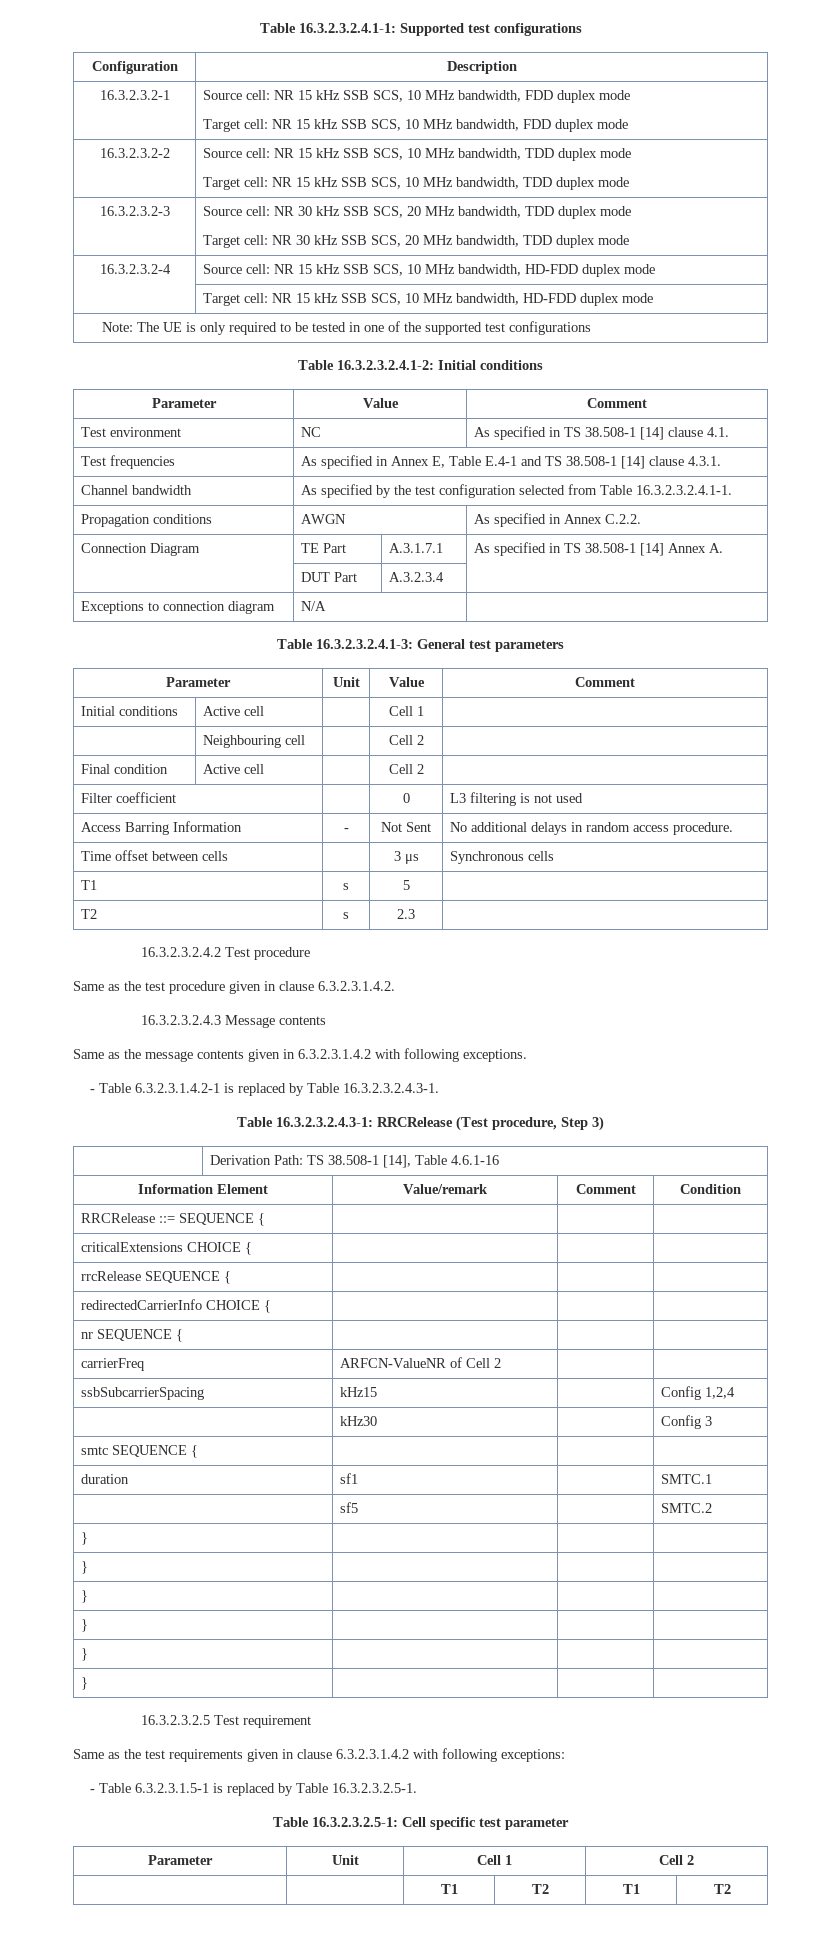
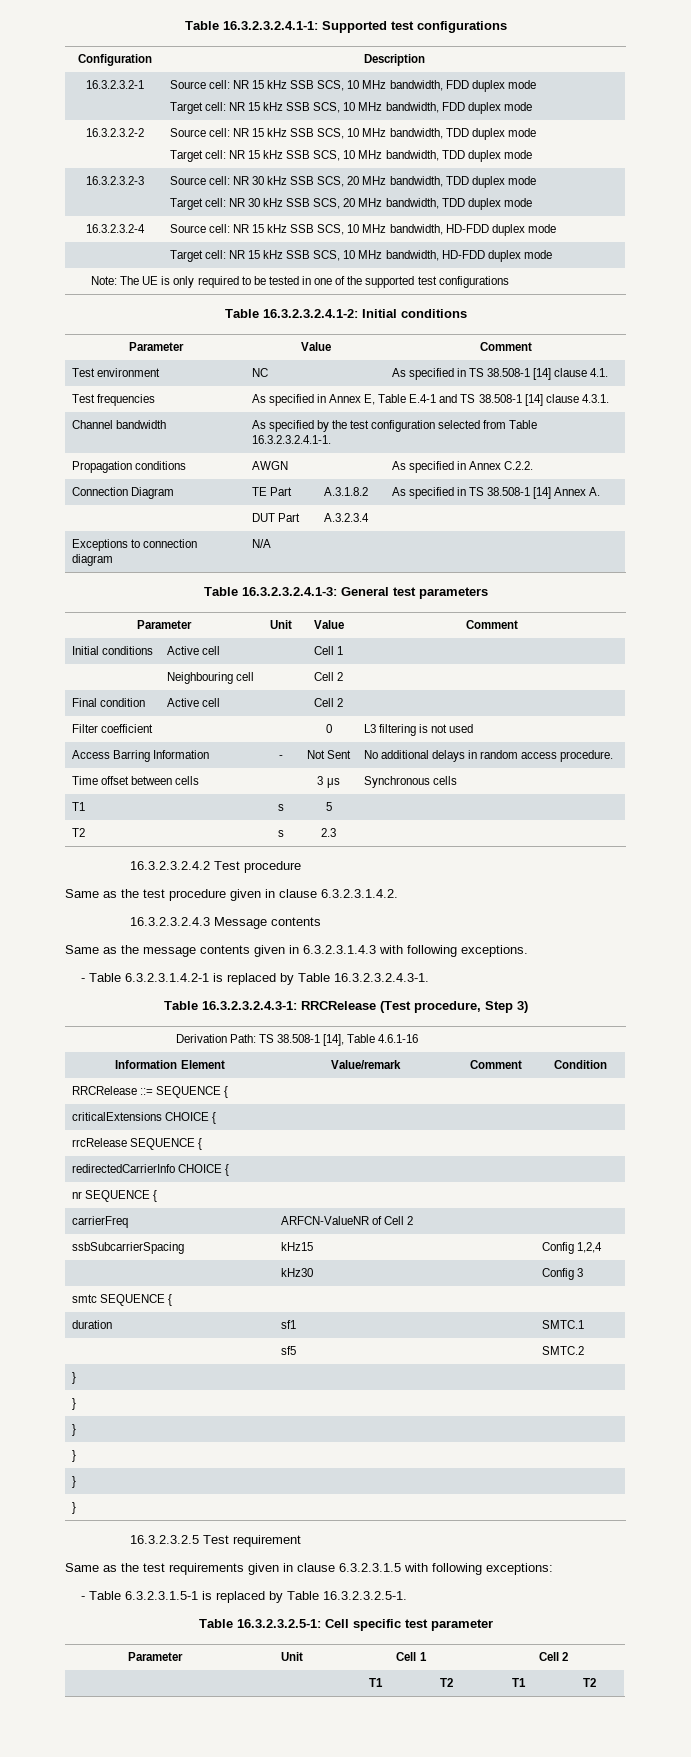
[389,543,444,553] A.3.1.7.1 -> [323,487,368,496] A.3.1.8.2
[298,1049,371,1059] 6.3.2.3.1.4.2 -> [303,945,376,954] 6.3.2.3.1.4.3
[336,1749,409,1759] 6.3.2.3.1.4.2 -> [339,1563,401,1572] 6.3.2.3.1.5

